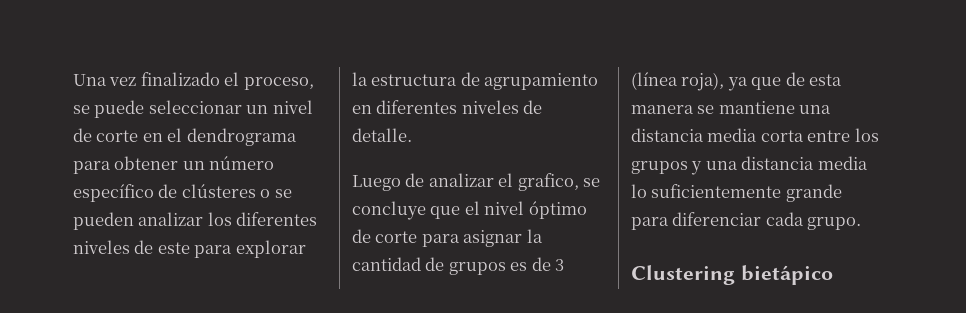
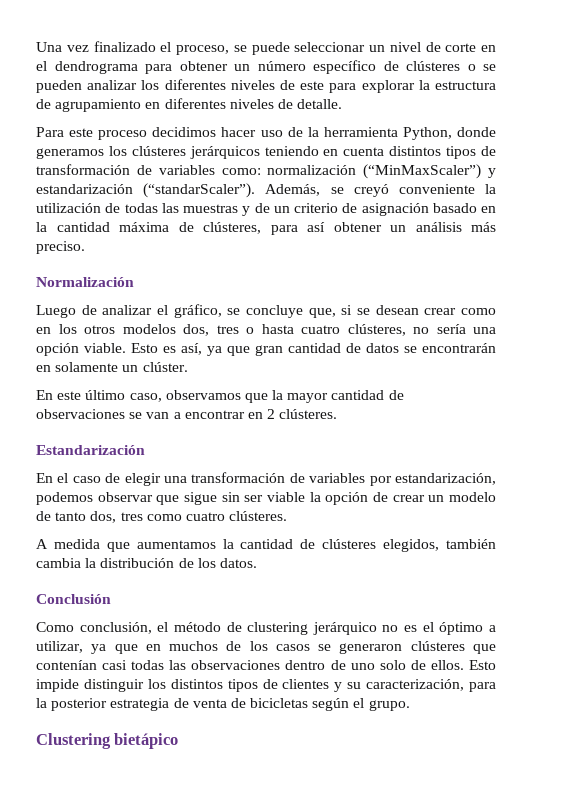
(412, 135) none -> [36,127,497,140] [36,146,497,159] [36,164,496,179] [36,183,497,198] [36,203,496,216] [36,222,496,235] [36,241,85,254] [36,277,134,287] // Para este proceso decidimos hacer uso de la herramienta Python, donde generamos los clústeres jerárquicos teniendo en cuenta distintos tipos de transformación de variables como: normalización (“MinMaxScaler”) y estandarización (“standarScaler”). Además, se creyó conveniente la utilización de todas las muestras y de un criterio de asignación basado en la cantidad máxima de clústeres, para así obtener un análisis más preciso. // Normalización
[517,173,579,191] grafico, -> [173,304,222,318] gráfico,
[430,201,587,219] [352,229,543,247] [352,257,565,275] [631,72,843,91] [631,101,832,114] [631,128,879,142] [631,156,868,175] [631,184,842,202] [631,212,804,230] que el nivel óptimo de corte para asignar la cantidad de grupos es de 3 (línea roja), ya que de esta manera se mantiene una distancia media corta entre los grupos y una distancia media lo suficientemente grande para diferenciar cada -> [308,305,497,318] [36,324,496,336] [36,343,496,356] [36,362,188,372] [36,390,404,403] [36,409,338,419] [36,445,145,455] [36,472,496,486] [36,492,497,505] [36,511,288,523] [36,539,497,552] [36,558,257,568] [36,594,111,604] [36,622,496,635] [36,641,496,654] [36,660,496,670] [36,679,496,692] [36,698,365,711] que, si se desean crear como en los otros modelos dos, tres o hasta cuatro clústeres, no sería una opción viable. Esto es así, ya que gran cantidad de datos se encontrarán en solamente un clúster. // En este último caso, observamos que la mayor cantidad de observaciones se van a encontrar en 2 clústeres. // Estandarización // En el caso de elegir una transformación de variables por estandarización, podemos observar que sigue sin ser viable la opción de crear un modelo de tanto dos, tres como cuatro clústeres. // A medida que aumentamos la cantidad de clústeres elegidos, también cambia la distribución de los datos. // Conclusión // Como conclusión, el método de clustering jerárquico no es el óptimo a utilizar, ya que en muchos de los casos se generaron clústeres que contenían casi todas las observaciones dentro de uno solo de ellos. Esto impide distinguir los distintos tipos de clientes y su caracterización, para la posterior estrategia de venta de bicicletas según el

